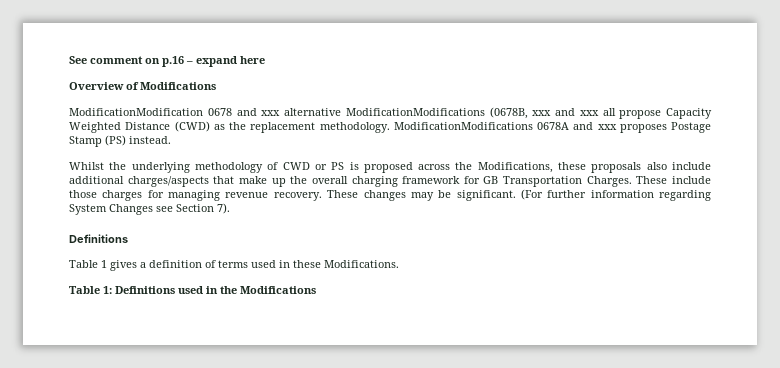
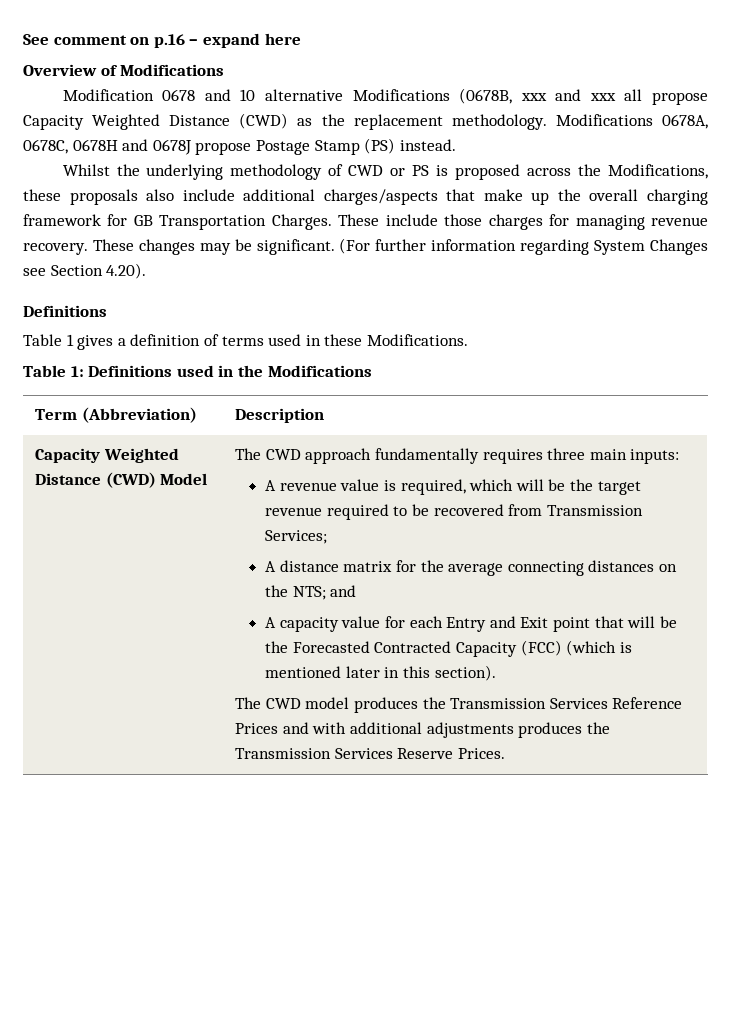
[69,108,203,116] ModificationModification -> [62,89,154,101] Modification
[261,108,485,116] xxx alternative ModificationModifications -> [240,89,450,101] 10 alternative Modifications
[393,122,667,133] ModificationModifications 0678A and xxx proposes -> [555,114,708,129] [23,139,252,155] Modifications 0678A, 0678C, 0678H and 0678J propose
[217,203,230,214] 7). -> [106,263,147,279] 4.20).
(316, 290) none -> [35,407,197,423] [235,408,325,423] [35,448,179,463] [35,472,208,488] [235,448,680,464] [265,479,641,495] [265,504,643,520] [265,530,328,544] [265,560,677,576] [265,585,357,600] [265,616,677,632] [265,640,632,657] [265,665,496,681] [235,697,683,713] [235,722,610,738] [235,748,505,759] // Term (Abbreviation) | Description // Capacity Weighted Distance (CWD) Model | The CWD approach fundamentally requires three main inputs: // A revenue value is required, which will be the target revenue required to be recovered from Transmission Services; // A distance matrix for the average connecting distances on the NTS; and // A capacity value for each Entry and Exit point that will be the Forecasted Contracted Capacity (FCC) (which is mentioned later in this section). // The CWD model produces the Transmission Services Reference Prices and with additional adjustments produces the Transmission Services Reserve Prices.

